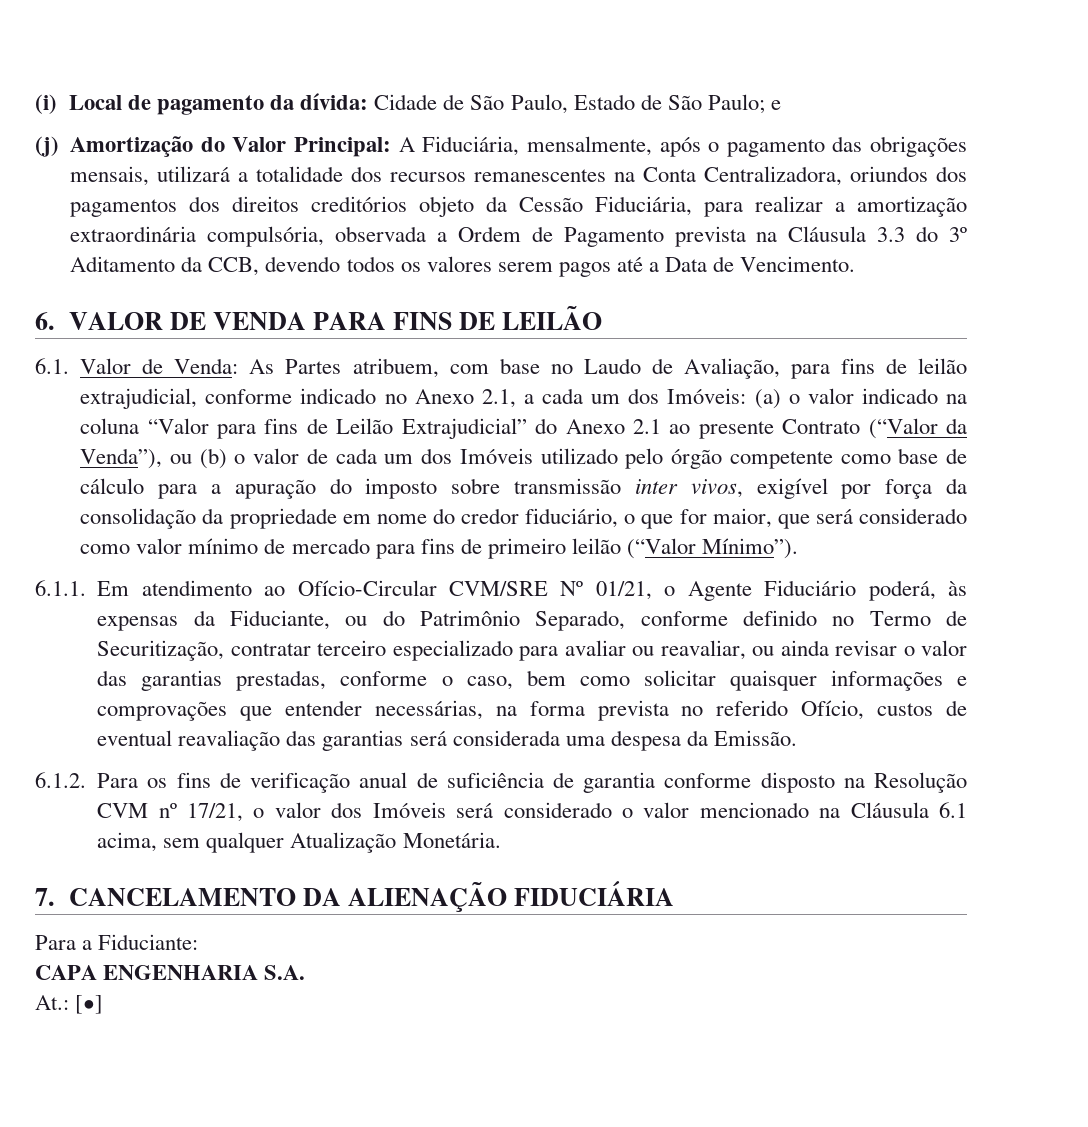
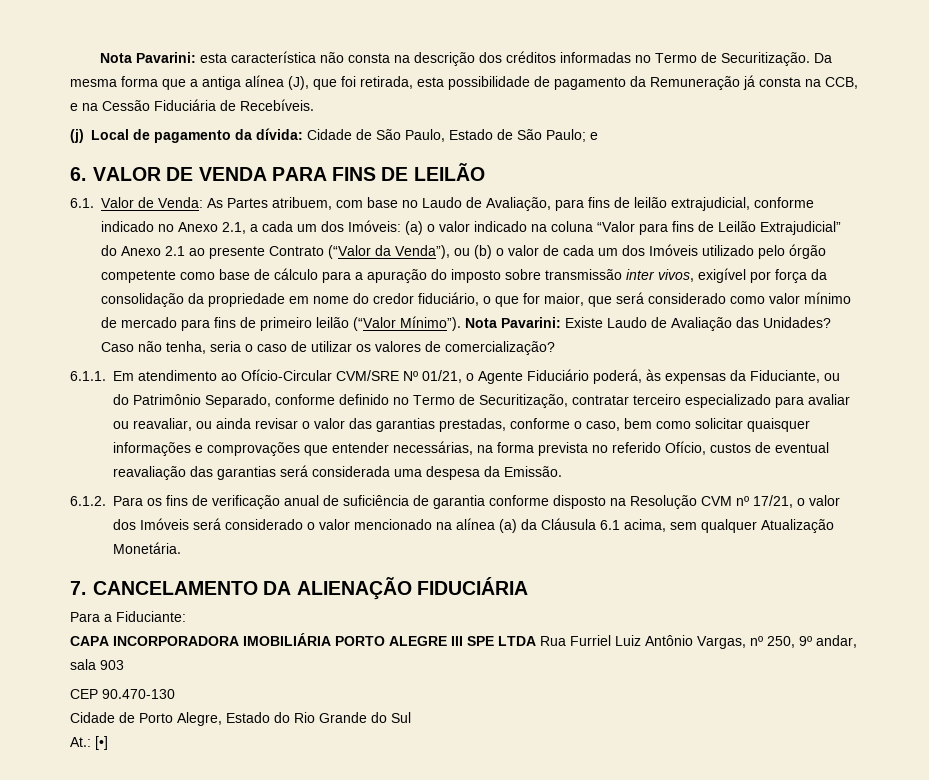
[35,94,57,114] (i) -> [100,51,833,66] [70,75,858,90] [70,99,314,111] [70,129,84,143] Nota Pavarini: esta característica não consta na descrição dos créditos informadas no Termo de Securitização. Da mesma forma que a antiga alínea (J), que foi retirada, esta possibilidade de pagamento da Remuneração já consta na CCB, e na Cessão Fiduciária de Recebíveis. // (j)
[35,136,968,157] [70,166,968,186] [70,196,968,217] [70,226,968,247] [70,256,856,277] // (j) Amortização do Valor Principal: A Fiduciária, mensalmente, após o pagamento das obrigações mensais, utilizará a totalidade dos recursos remanescentes na Conta Centralizadora, oriundos dos pagamentos dos direitos creditórios objeto da Cessão Fiduciária, para realizar a amortização extraordinária compulsória, observada a Ordem de Pagamento prevista na Cláusula 3.3 do 3º Aditamento da CCB, devendo todos os valores serem pagos até a Data de Vencimento. -> (598, 136) none
(799, 548) none -> [465,317,831,331] [101,341,555,355] Nota Pavarini: Existe Laudo de Avaliação das Unidades? Caso não tenha, seria o caso de utilizar os valores de comercialização?
(841, 813) none -> [456,518,537,533] alínea (a) da
[103,965,306,980] ENGENHARIA S.A. -> [113,633,857,649] [70,659,124,670] [70,689,175,699] [70,712,411,726] INCORPORADORA IMOBILIÁRIA PORTO ALEGRE III SPE LTDA Rua Furriel Luiz Antônio Vargas, nº 250, 9º andar, sala 903 // CEP 90.470-130 // Cidade de Porto Alegre, Estado do Rio Grande do Sul

